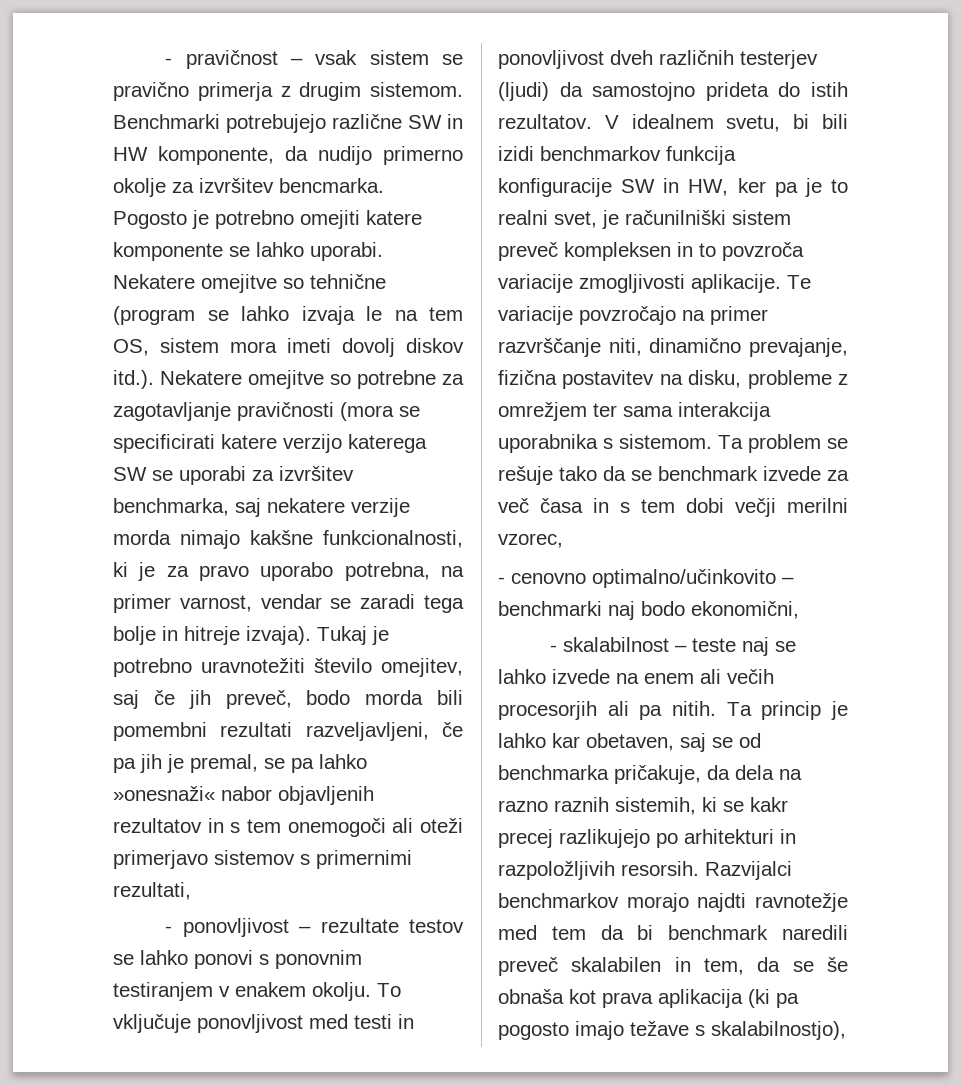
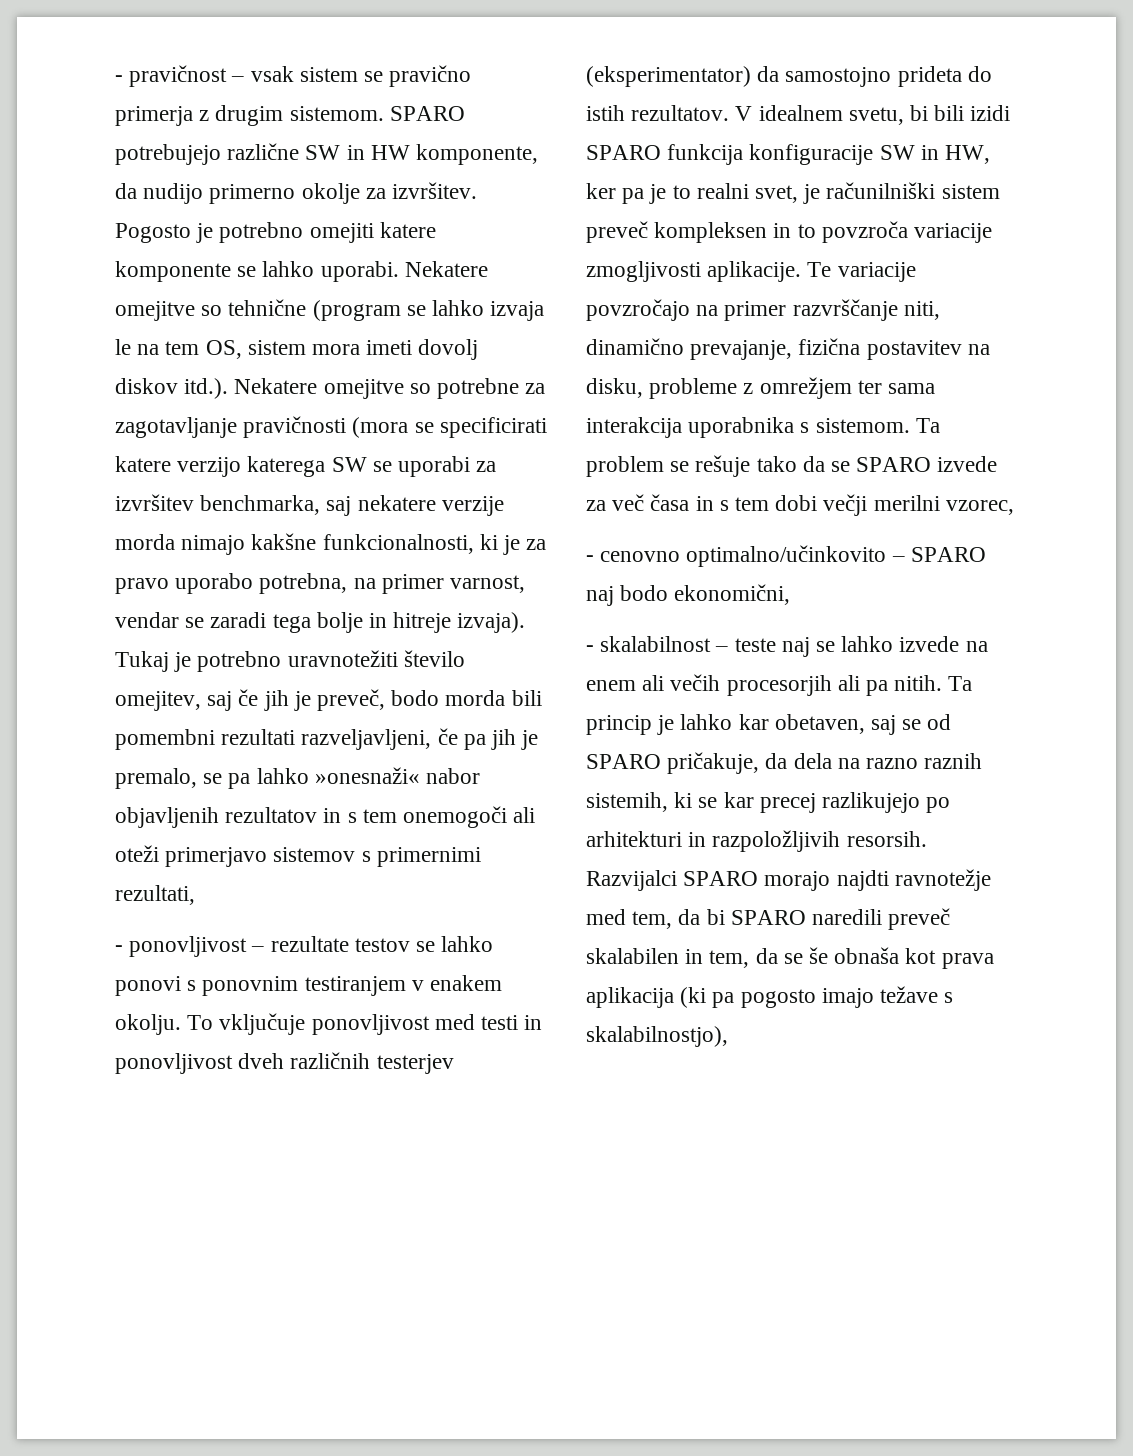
[113,114,220,129] Benchmarki -> [389,106,465,121] SPARO
[199,178,384,193] izvršitev bencmarka. -> [392,182,478,199] izvršitev.
(211, 699) none -> [293,691,311,711] je
[190,754,258,773] premal, -> [115,768,197,789] premalo,
[498,82,549,101] (ljudi) -> [586,66,751,87] (eksperimentator)
[540,146,661,161] benchmarkov -> [586,145,661,160] SPARO
[658,466,758,481] benchmark -> [856,457,932,472] SPARO
[498,601,602,616] benchmarki -> [910,547,986,562] SPARO
[498,765,609,780] benchmarka -> [586,754,661,769] SPARO
[750,797,788,812] kakr -> [723,792,754,808] kar
[498,893,619,908] benchmarkov -> [683,871,759,886] SPARO
[551,926,586,940] tem -> [632,911,673,929] tem,
[668,925,769,940] benchmark -> [730,910,806,925] SPARO

